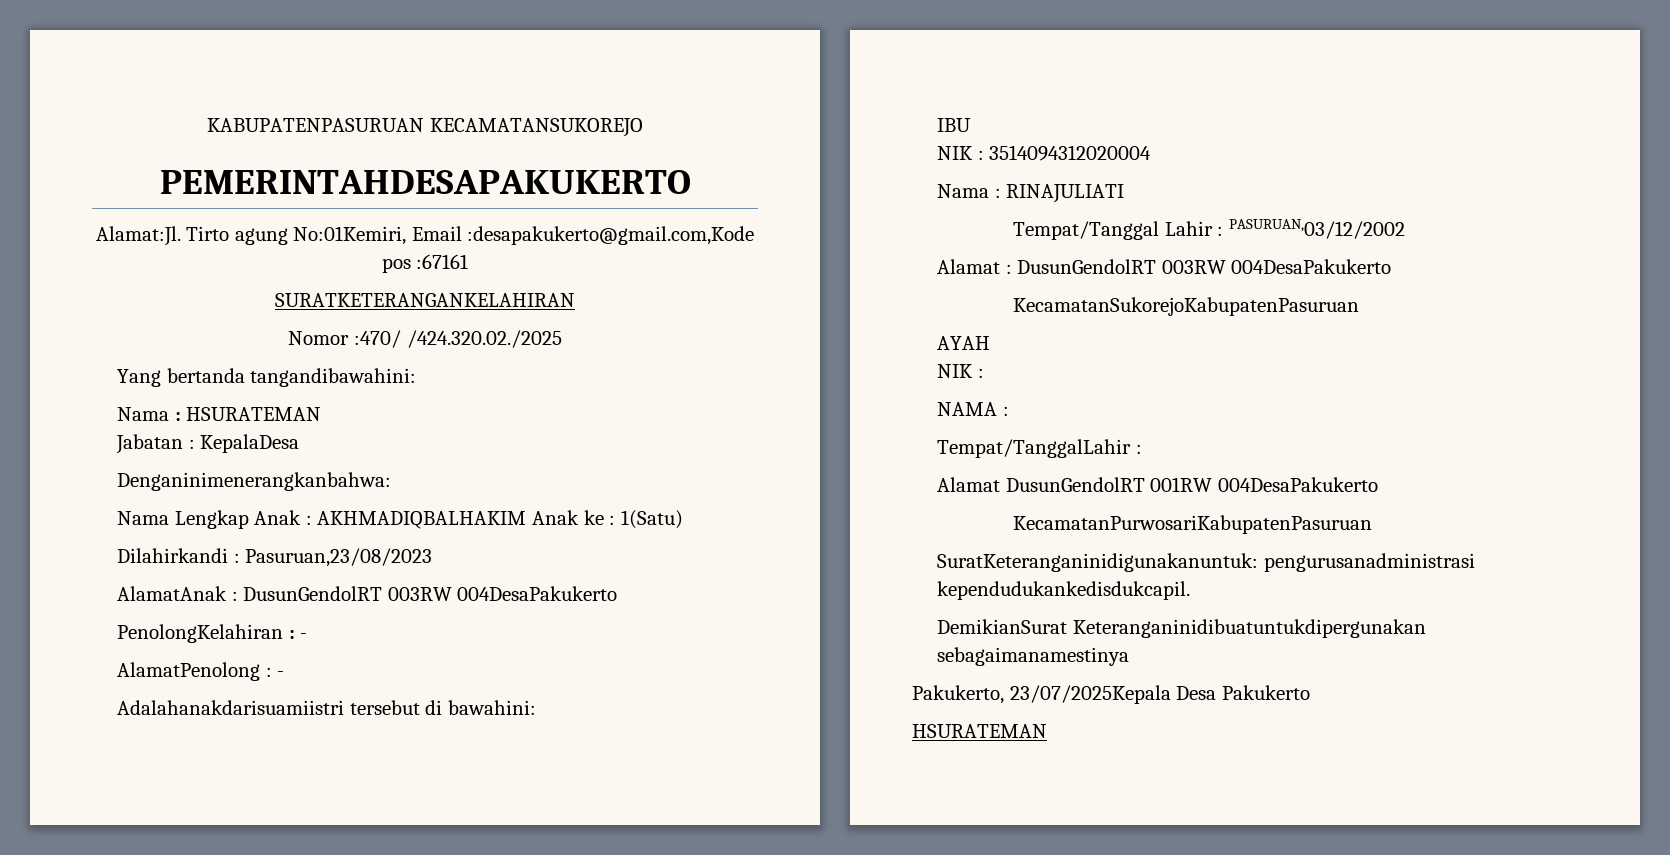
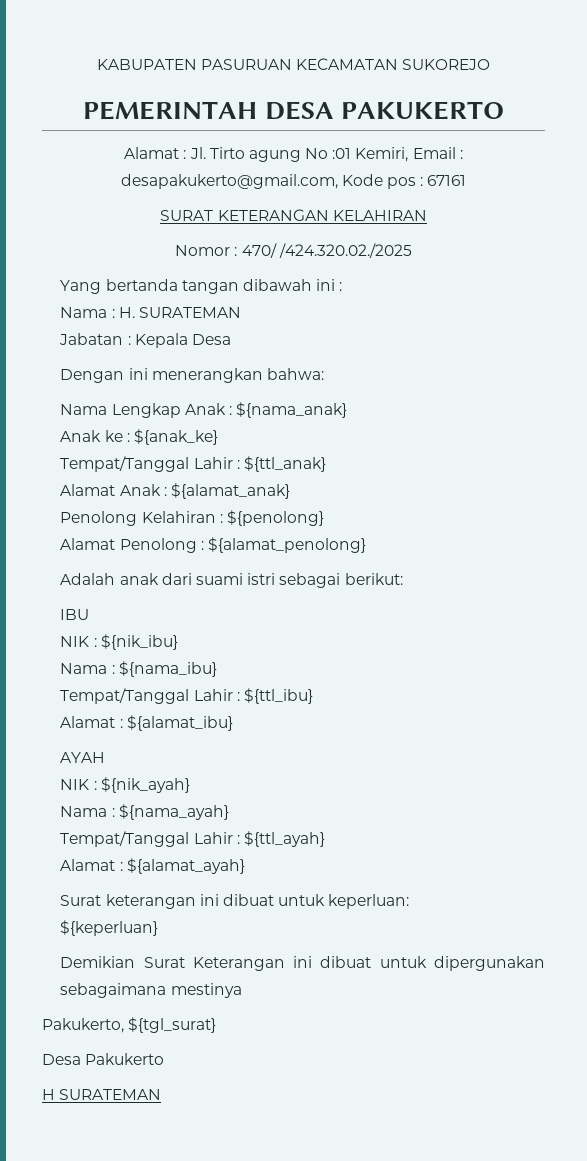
[207,118,643,137] [159,170,691,194] [95,226,755,246] [381,254,469,273] [275,293,575,307] KABUPATENPASURUAN KECAMATANSUKOREJO // PEMERINTAHDESAPAKUKERTO // Alamat:Jl. Tirto agung No:01Kemiri, Email :desapakukerto@gmail.com,Kode pos :67161 // SURATKETERANGANKELAHIRAN -> [96,58,491,70] [83,101,504,120] [124,147,463,162] [120,174,467,189] [160,209,427,221] KABUPATEN PASURUAN KECAMATAN SUKOREJO // PEMERINTAH DESA PAKUKERTO // Alamat : Jl. Tirto agung No :01 Kemiri, Email : desapakukerto@gmail.com, Kode pos : 67161 // SURAT KETERANGAN KELAHIRAN
[354,330,402,348] :470/ -> [234,243,277,258] : 470/
[250,368,417,387] [117,407,322,421] tangandibawahini: // Nama : HSURATEMAN -> [181,279,343,294] [60,307,242,318] tangan dibawah ini : // Nama : H. SURATEMAN
[200,434,300,453] [117,472,392,491] KepalaDesa // Denganinimenerangkanbahwa: -> [134,333,232,348] [60,368,325,383] Kepala Desa // Dengan ini menerangkan bahwa:
[317,511,527,529] AKHMADIQBALHAKIM -> [236,402,348,418] ${nama_anak} //
[620,510,683,529] [117,548,433,567] [117,586,618,601] [117,624,308,643] [117,662,285,681] [117,700,536,715] 1(Satu) // Dilahirkandi : Pasuruan,23/08/2023 // AlamatAnak : DusunGendolRT 003RW 004DesaPakukerto // PenolongKelahiran : - // AlamatPenolong : - // Adalahanakdarisuamiistri tersebut di bawahini: -> [134,429,219,445] [60,456,327,472] [60,483,291,499] [60,510,325,526] [60,537,367,553] [60,573,403,588] ${anak_ke} // Tempat/Tanggal Lahir : ${ttl_anak} // Alamat Anak : ${alamat_anak} // Penolong Kelahiran : ${penolong} // Alamat Penolong : ${alamat_penolong} // Adalah anak dari suami istri sebagai berikut:
[989,145,1152,161] [937,184,1125,203] [1013,219,1405,240] [937,259,1392,274] [1013,297,1360,316] 3514094312020004 // Nama : RINAJULIATI // Tempat/Tanggal Lahir : PASURUAN,03/12/2002 // Alamat : DusunGendolRT 003RW 004DesaPakukerto // KecamatanSukorejoKabupatenPasuruan -> [100,634,178,650] [60,661,217,677] [60,688,314,704] [60,715,233,731] ${nik_ibu} // Nama : ${nama_ibu} // Tempat/Tanggal Lahir : ${ttl_ibu} // Alamat : ${alamat_ibu}
[937,402,1009,416] [937,439,1142,458] [937,477,1378,492] [1013,515,1373,534] [937,553,1475,572] [937,581,1191,600] [937,619,1426,638] [937,647,1130,666] // NAMA : // Tempat/TanggalLahir : // Alamat DusunGendolRT 001RW 004DesaPakukerto // KecamatanPurwosariKabupatenPasuruan // SuratKeteranganinidigunakanuntuk: pengurusanadministrasi kependudukankedisdukcapil. // DemikianSurat Keteranganinidibuatuntukdipergunakan sebagaimanamestinya -> [100,777,190,793] [60,804,229,820] [60,831,326,847] [60,858,245,874] [60,894,410,909] [60,920,159,936] [60,956,545,971] [60,983,242,998] ${nik_ayah} // Nama : ${nama_ayah} // Tempat/Tanggal Lahir : ${ttl_ayah} // Alamat : ${alamat_ayah} // Surat keterangan ini dibuat untuk keperluan: // ${keperluan} // Demikian Surat Keterangan ini dibuat untuk dipergunakan sebagaimana mestinya
[1009,685,1171,704] 23/07/2025Kepala -> [128,1017,217,1033] ${tgl_surat} //
[912,724,1047,738] HSURATEMAN -> [42,1089,162,1100] H SURATEMAN

